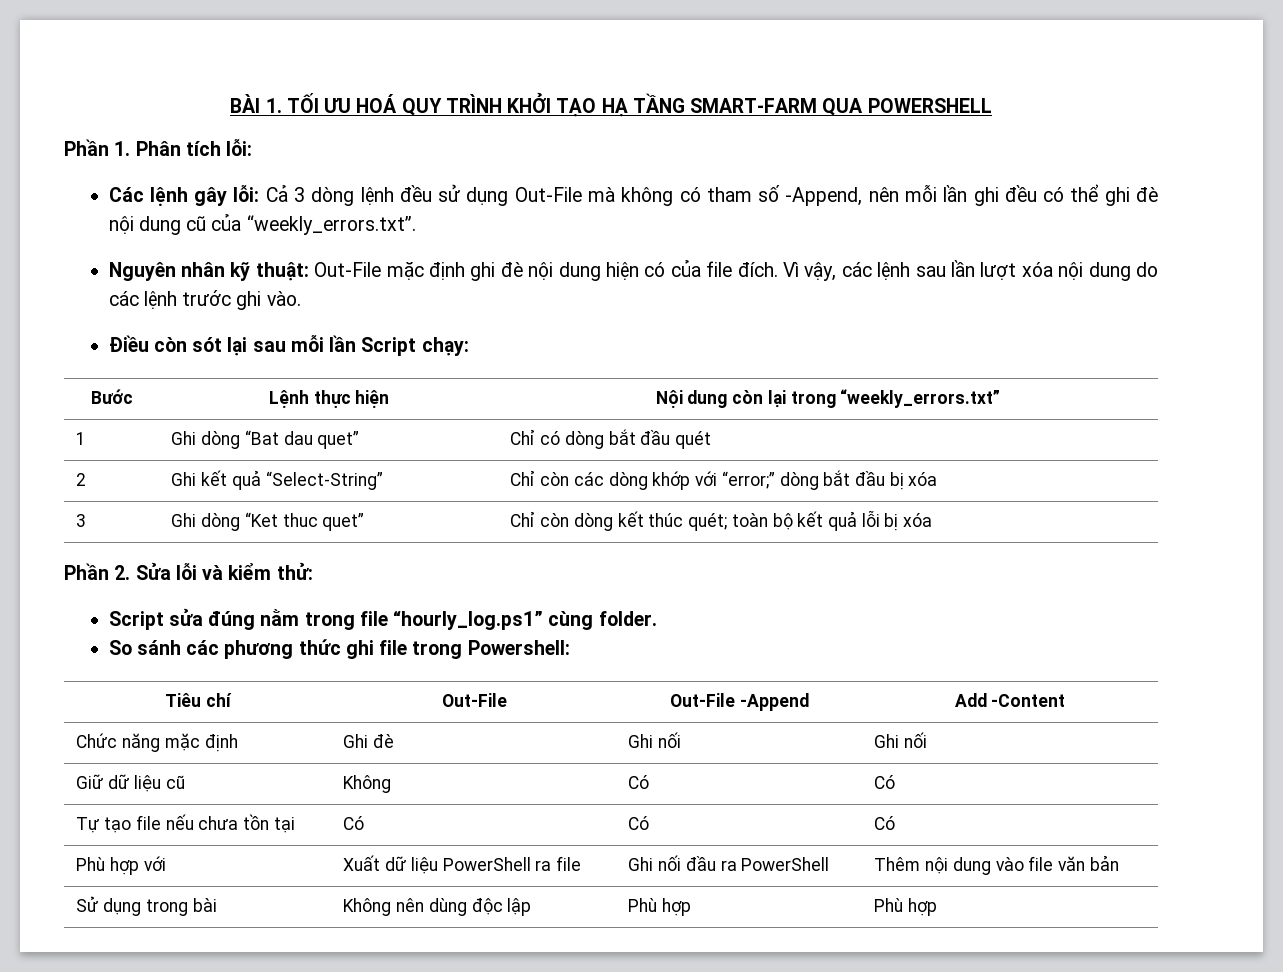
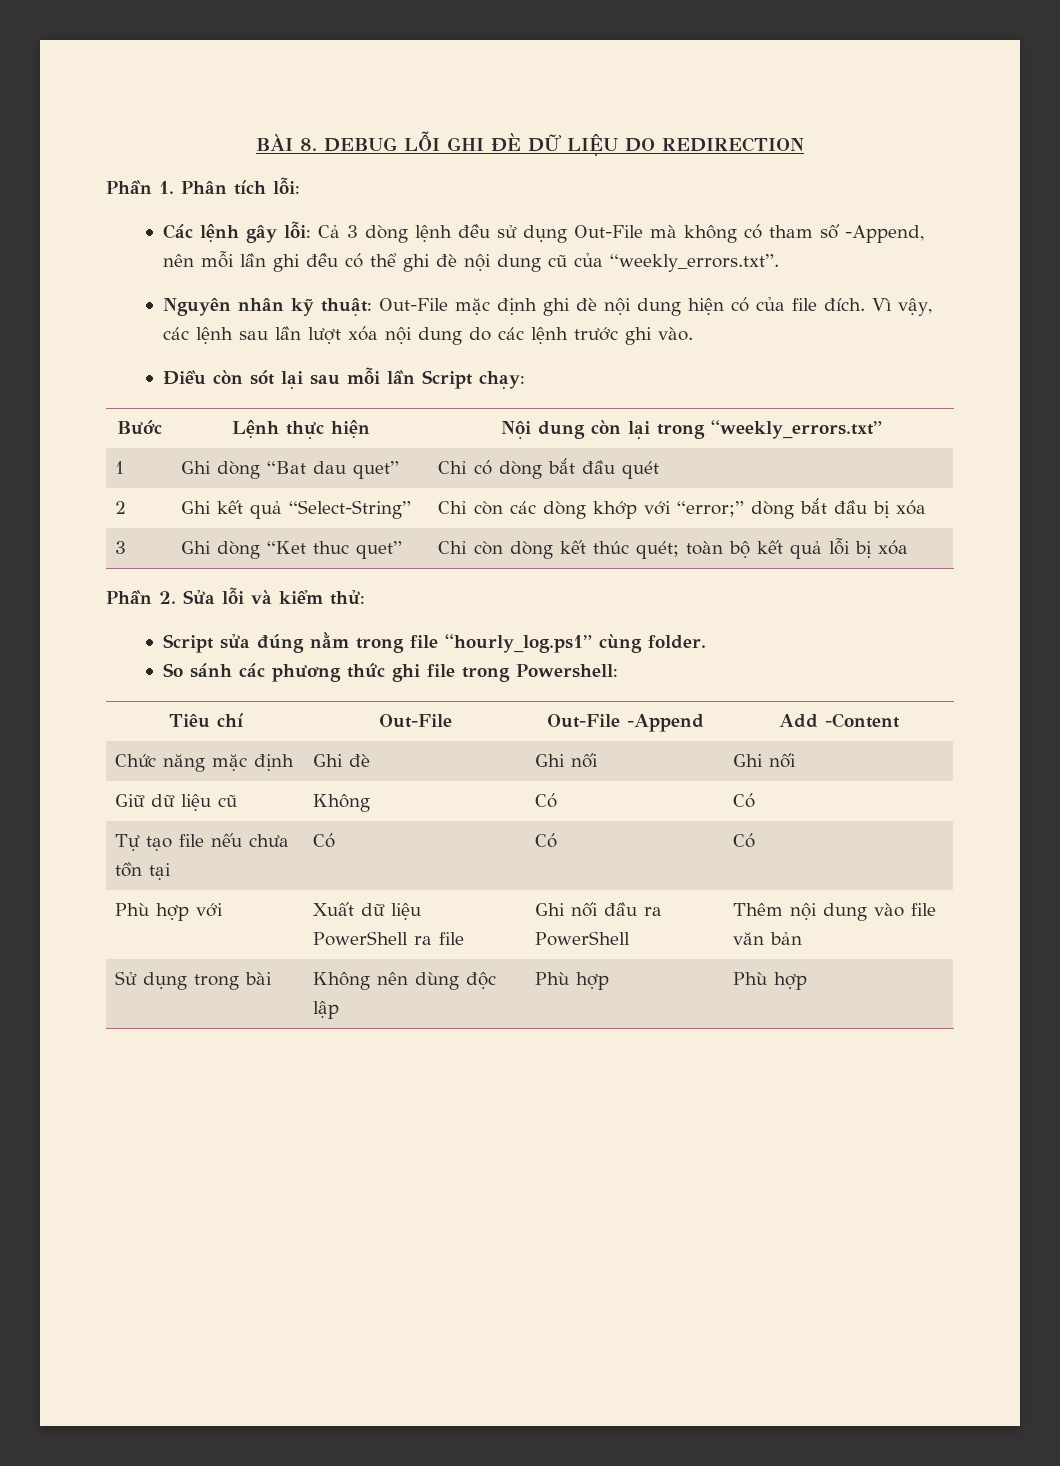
[265,92,992,117] 1. TỐI ƯU HOÁ QUY TRÌNH KHỞI TẠO HẠ TẦNG SMART-FARM QUA POWERSHELL -> [300,131,804,156] 8. DEBUG LỖI GHI ĐÈ DỮ LIỆU DO REDIRECTION

